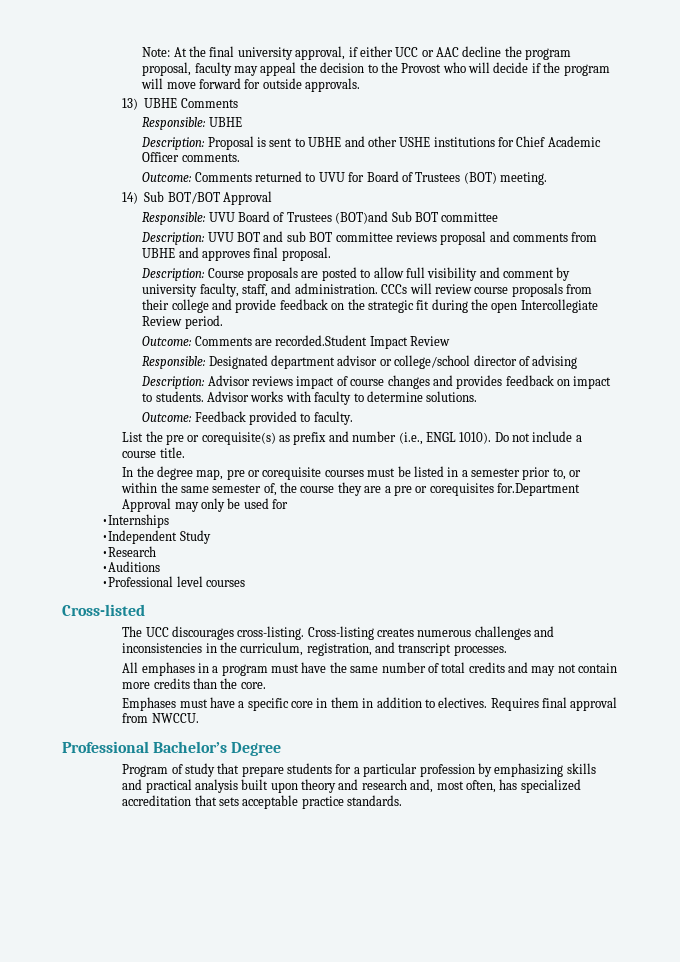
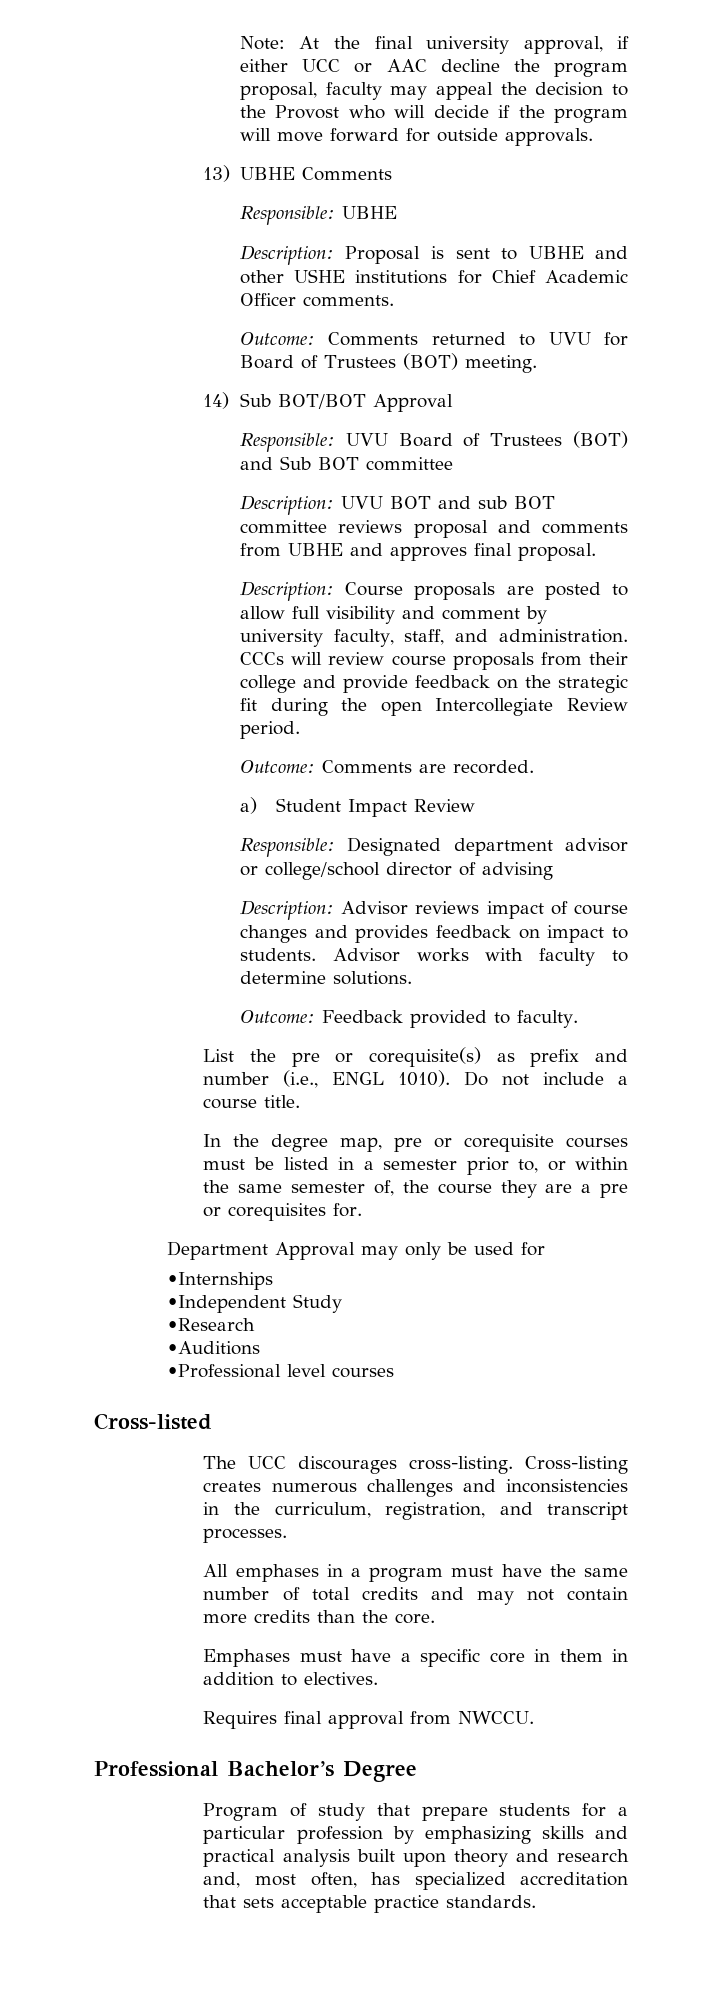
[335,211,389,224] (BOT)and -> [572,431,628,448] [239,457,273,470] (BOT) and
[275,335,368,346] recorded.Student -> [452,760,534,774] [239,797,342,814] recorded. // a) Student
[497,483,581,496] for.Department -> [333,1203,363,1217] [166,1241,268,1260] for. // Department
(488, 702) none -> (379, 1678) //

